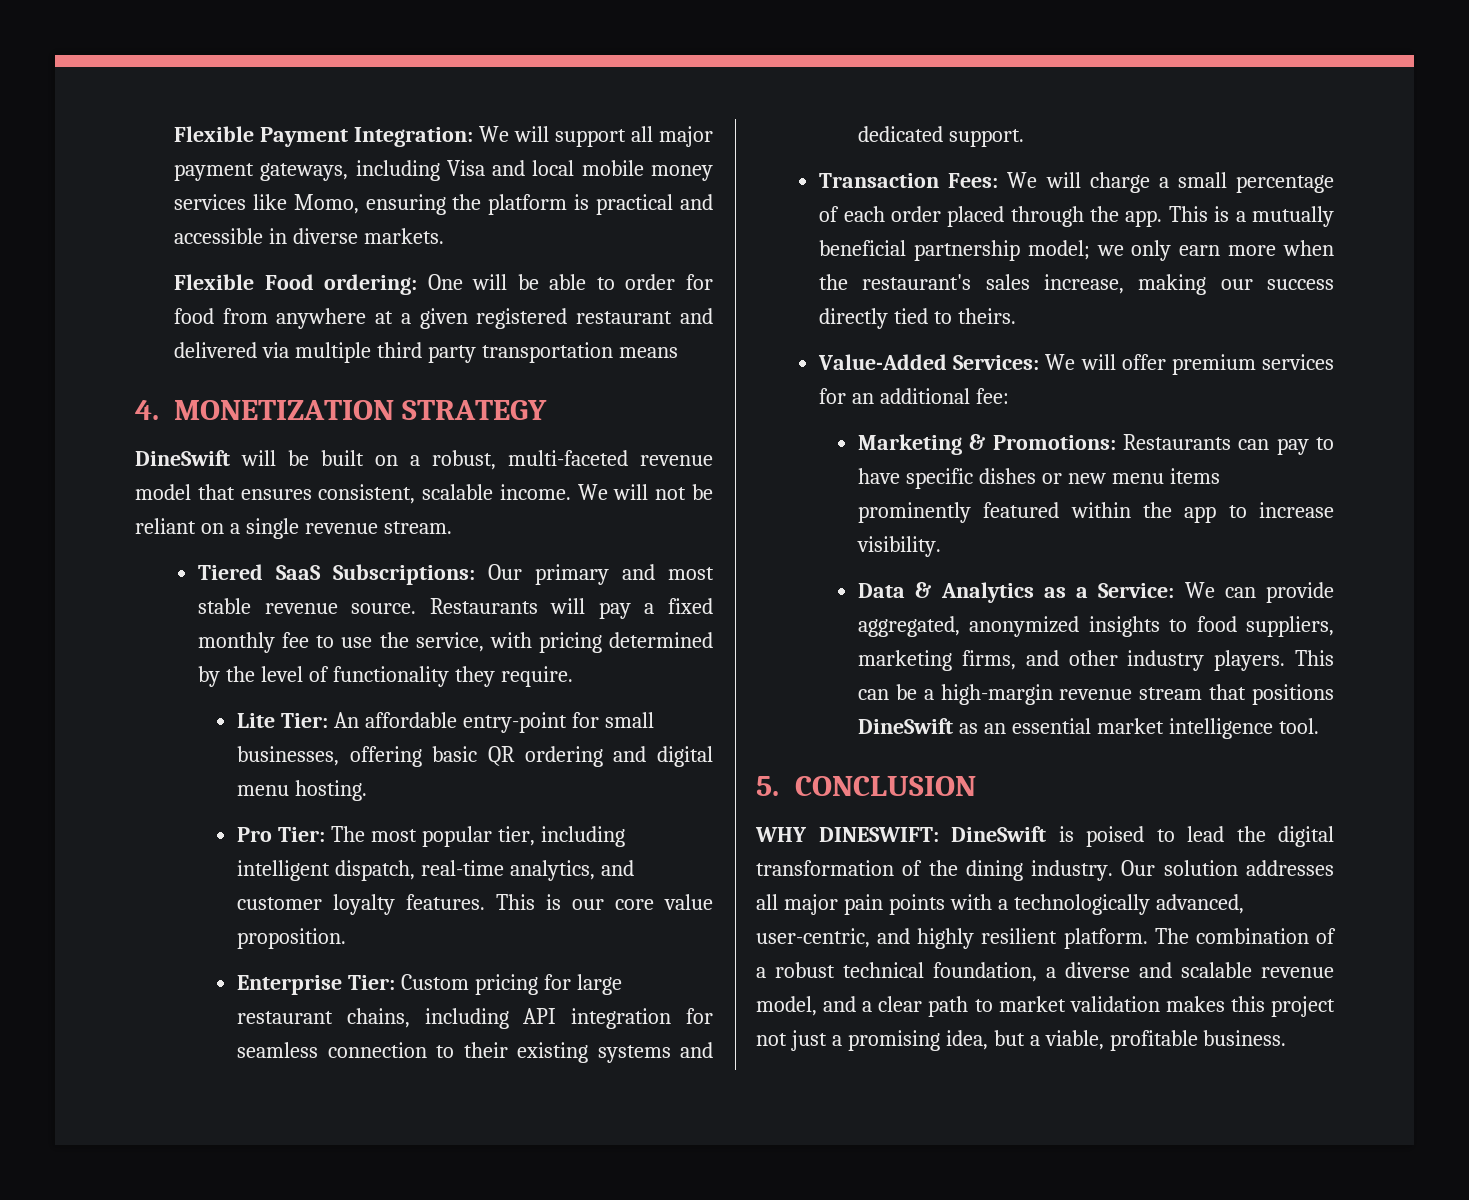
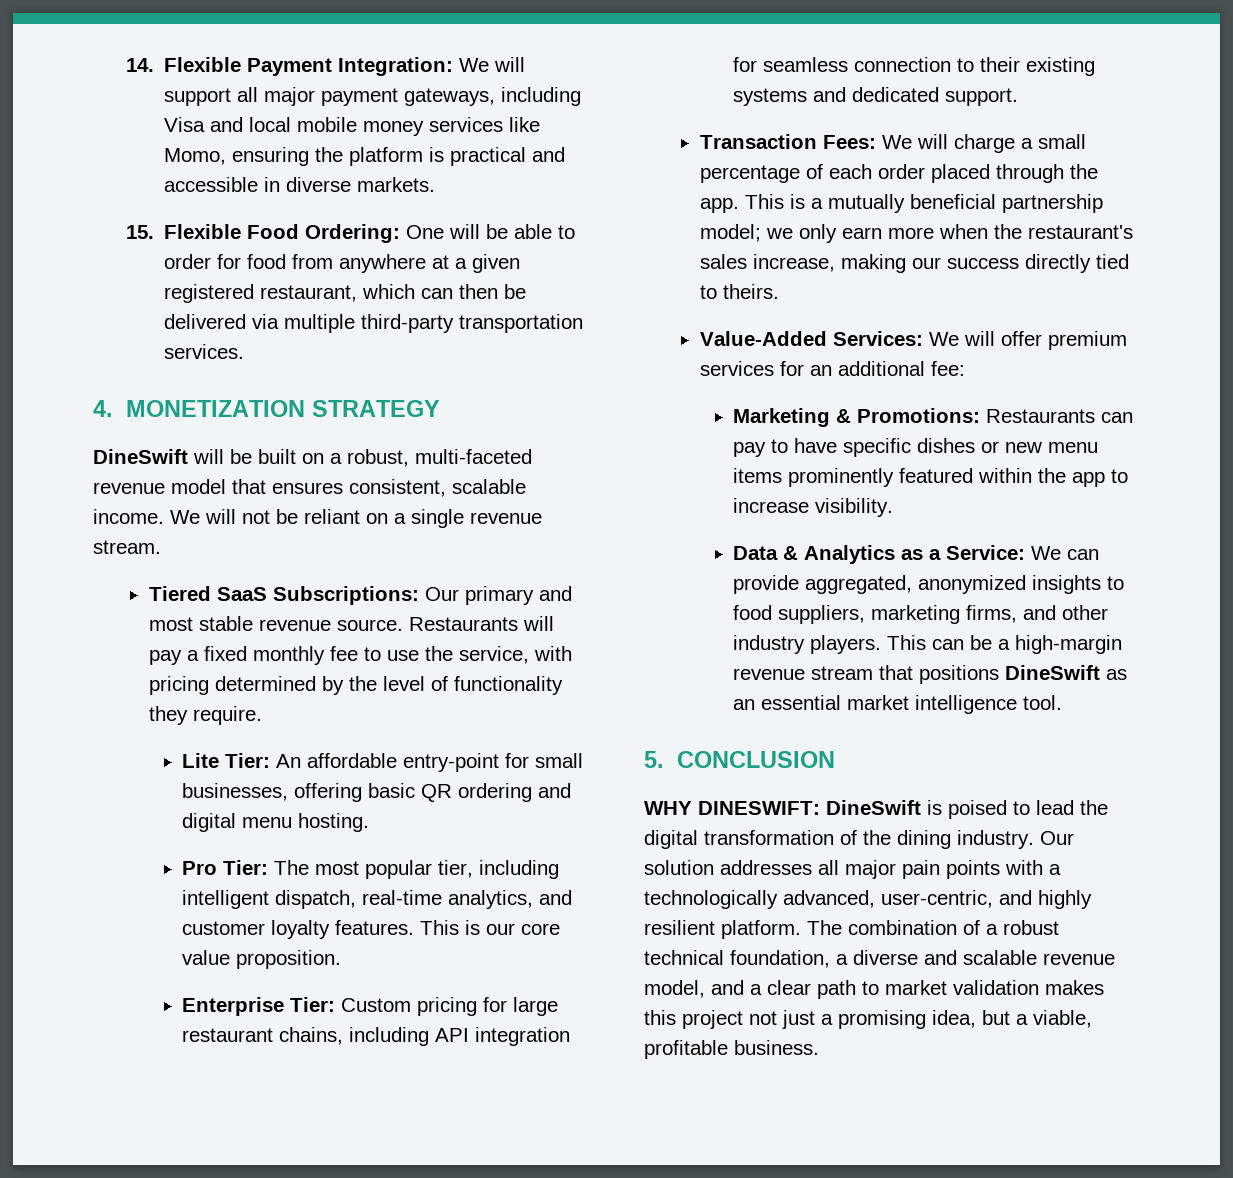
(173, 134) none -> [126,58,155,72] 14.
(444, 236) none -> [126,225,155,239] 15.
[324,274,418,295] ordering: -> [305,224,401,243] Ordering:
[576,308,714,324] [173,342,678,363] restaurant and delivered via multiple third party transportation means -> [260,284,527,302] [164,314,584,333] [164,344,245,359] restaurant, which can then be delivered via multiple third-party transportation services.

